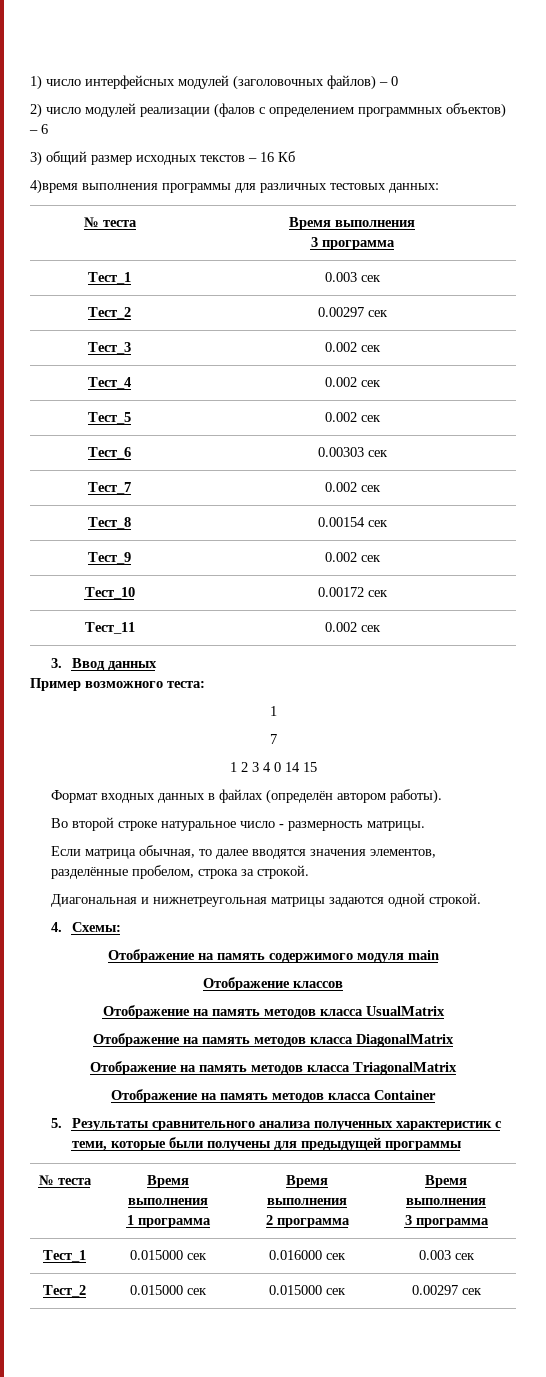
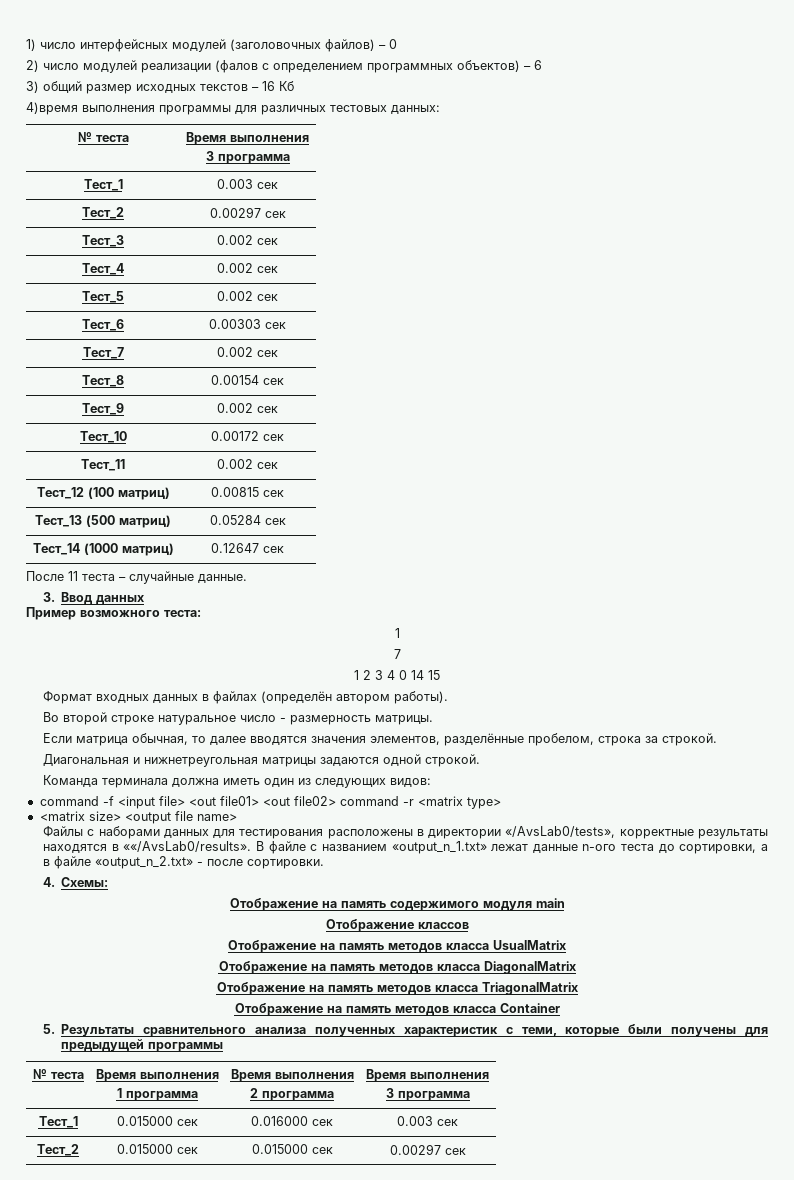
(381, 628) none -> [36,487,170,500] [211,487,284,497] [34,515,171,528] [209,515,286,525] [32,543,174,556] [211,543,284,553] [26,571,247,584] // Тест_12 (100 матриц) | 0.00815 сек // Тест_13 (500 матриц) | 0.05284 сек // Тест_14 (1000 матриц) | 0.12647 сек // После 11 теста – случайные данные.
(481, 900) none -> [43,775,432,788] [39,796,501,809] [39,811,237,824] [43,826,768,839] [43,841,768,854] [43,856,325,869] // Команда терминала должна иметь один из следующих видов: // command -f <input file> <out file01> <out file02> command -r <matrix type> // <matrix size> <output file name> // Файлы с наборами данных для тестирования расположены в директории «/AvsLab0/tests», корректные результаты находятся в ««/AvsLab0/results». В файле с названием «output_n_1.txt» лежат данные n-ого теста до сортировки, а в файле «output_n_2.txt» - после сортировки.

